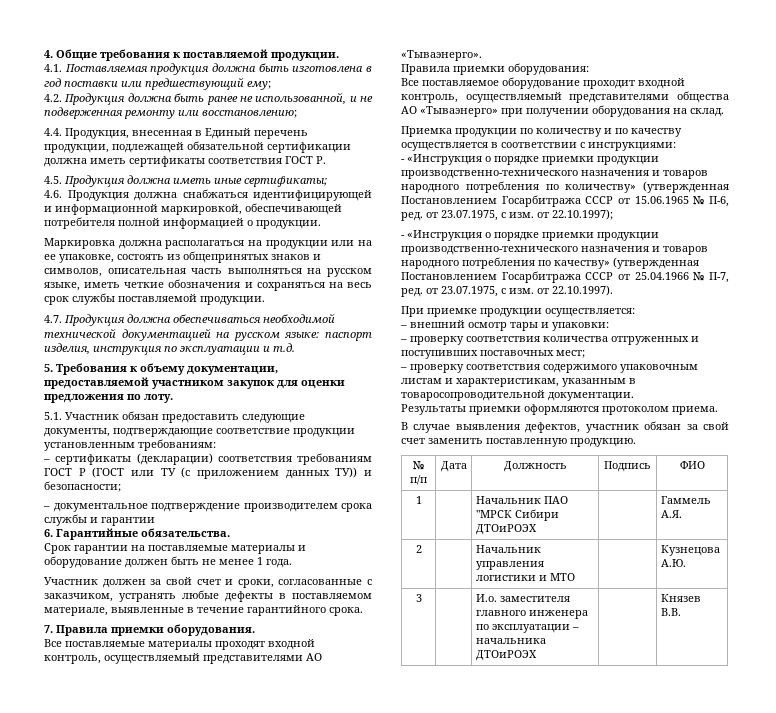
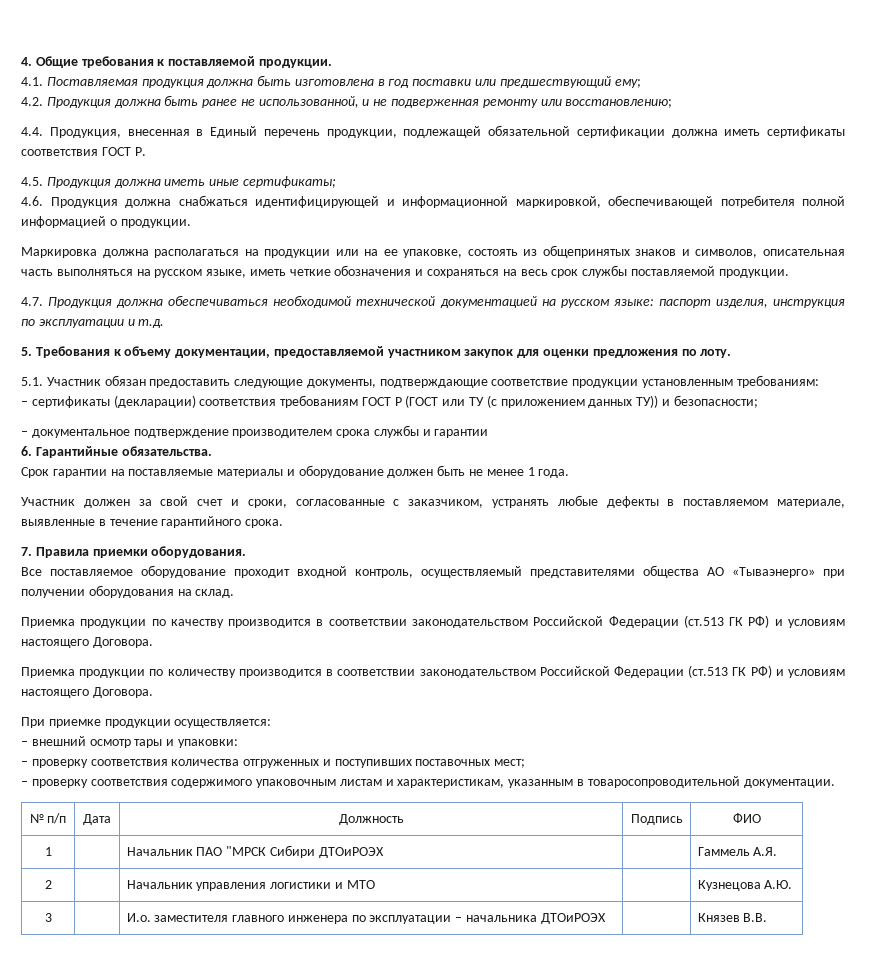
[44,639,315,650] [44,653,322,664] [401,50,482,61] [401,63,589,75] // Все поставляемые материалы проходят входной контроль, осуществляемый представителями АО «Тываэнерго». // Правила приемки оборудования: -> (247, 552) none
[536,128,682,137] [401,142,676,151] [401,154,659,165] [401,170,708,179] [401,181,729,193] [401,195,729,207] [401,209,613,221] [401,230,659,241] [401,246,708,255] [401,257,699,269] [401,271,729,283] [401,285,613,297] количеству и по качеству осуществляется в соответствии с инструкциями: // - «Инструкция о порядке приемки продукции производственно-технического назначения и товаров народного потребления по количеству» (утвержденная Постановлением Госарбитража СССР от 15.06.1965 № П-6, ред. от 23.07.1975, с изм. от 22.10.1997); // - «Инструкция о порядке приемки продукции производственно-технического назначения и товаров народного потребления по качеству» (утвержденная Постановлением Госарбитража СССР от 25.04.1966 № П-7, ред. от 23.07.1975, с изм. от 22.10.1997). -> [170,615,846,628] [21,637,153,648] [21,665,845,678] [21,687,153,698] качеству производится в соответствии законодательством Российской Федерации (ст.513 ГК РФ) и условиям настоящего Договора. // Приемка продукции по количеству производится в соответствии законодательством Российской Федерации (ст.513 ГК РФ) и условиям настоящего Договора.
[401,404,718,415] [401,421,729,433] [401,438,636,447] // Результаты приемки оформляются протоколом приема. // В случае выявления дефектов, участник обязан за свой счет заменить поставленную продукцию. -> (835, 783) none

